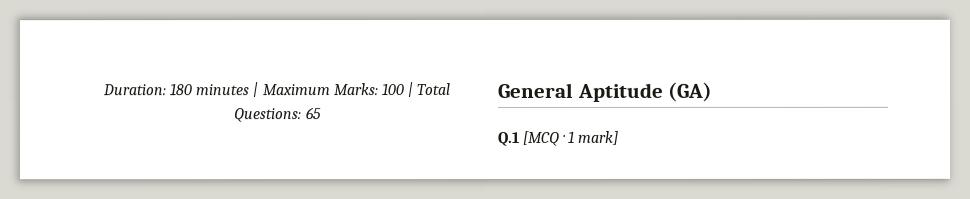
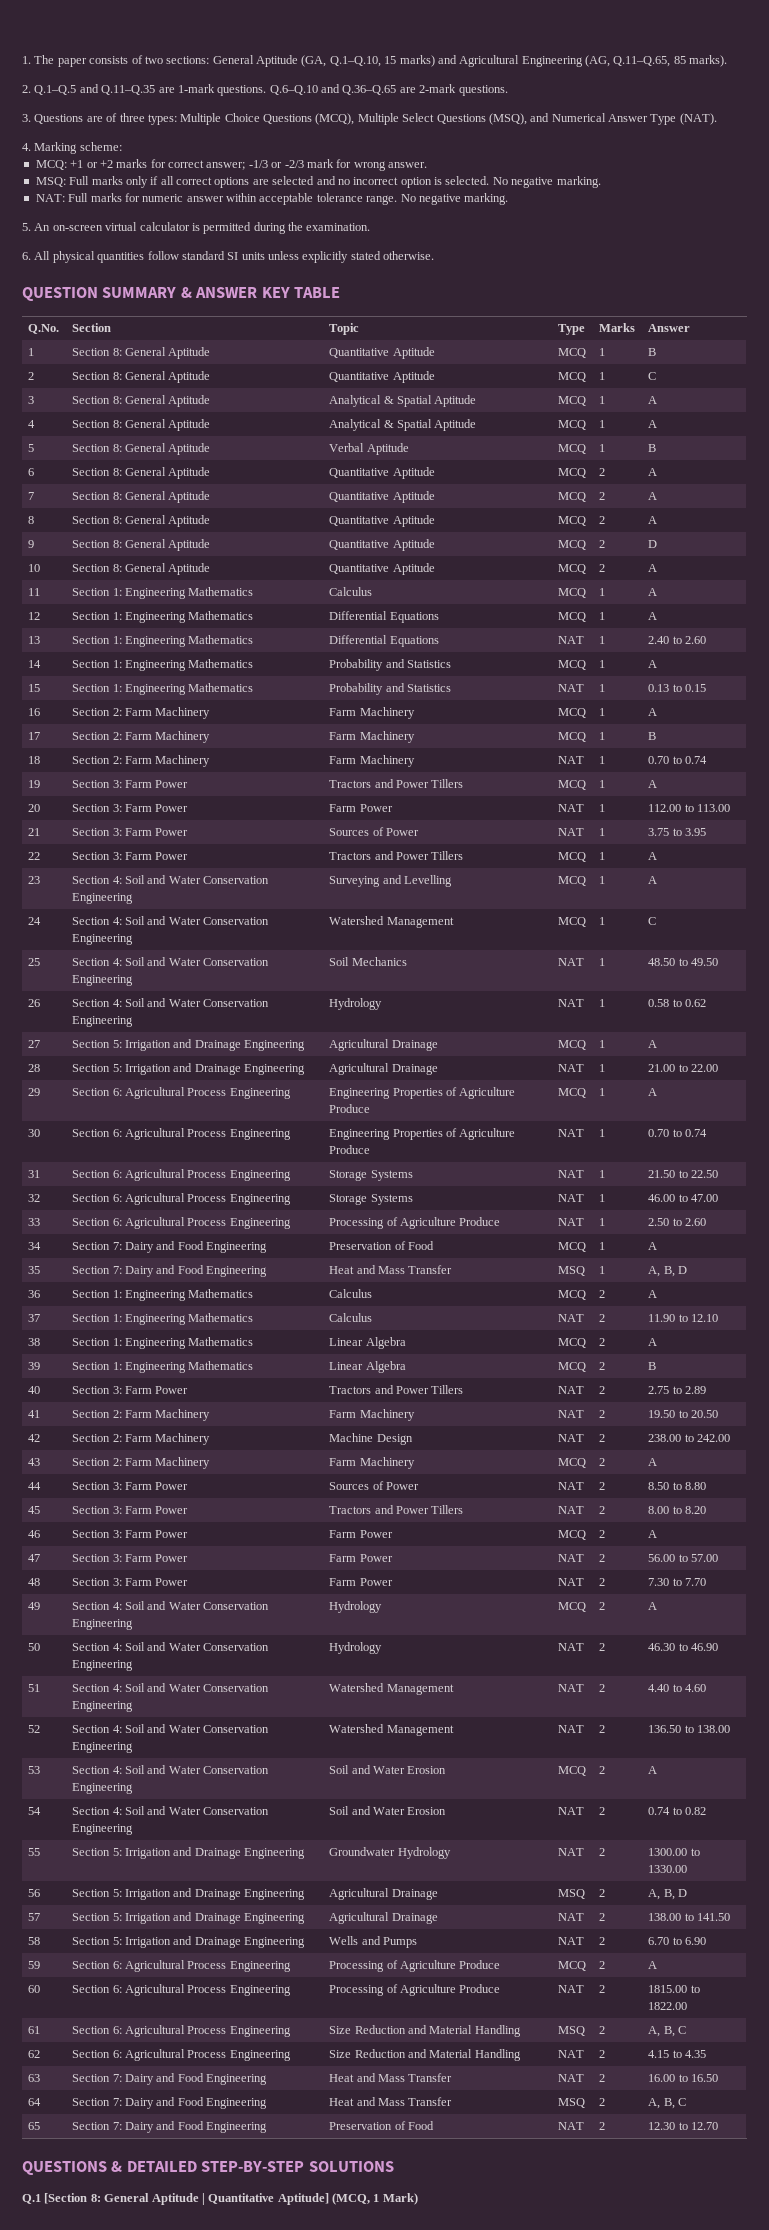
[101,82,451,98] [234,107,322,123] [497,81,714,102] [498,130,619,146] Duration: 180 minutes | Maximum Marks: 100 | Total Questions: 65 // General Aptitude (GA) // Q.1 [MCQ · 1 mark] -> [22,55,728,67] [22,84,508,96] [22,113,717,125] [22,142,122,154] [35,159,427,171] [35,176,601,188] [35,193,509,205] [22,222,371,234] [22,251,435,263] [22,287,341,301] [28,324,60,334] [72,323,112,332] [329,323,360,335] [558,324,586,335] [599,323,636,332] [648,324,691,332] [28,348,35,356] [72,347,211,359] [329,347,435,359] [558,348,587,358] [599,348,606,356] [648,348,657,356] [28,372,35,380] [72,371,211,383] [329,371,435,383] [558,372,587,382] [599,372,606,380] [648,372,657,380] [28,396,35,404] [72,395,211,407] [329,395,477,407] [558,396,587,406] [599,396,606,404] [648,396,658,404] [28,420,36,428] [72,419,211,431] [329,419,477,431] [558,420,587,430] [599,420,606,428] [648,420,658,428] [28,444,35,452] [72,443,211,455] [329,443,409,455] [558,444,587,454] [599,444,606,452] [648,444,657,452] [28,468,35,476] [72,467,211,479] [329,467,435,479] [558,468,587,478] [599,468,606,476] [648,468,658,476] [28,492,35,500] [72,491,211,503] [329,491,435,503] [558,492,587,502] [599,492,606,500] [648,492,658,500] [28,516,35,524] [72,515,211,527] [329,515,435,527] [558,516,587,526] [599,516,606,524] [648,516,658,524] [28,540,35,548] [72,539,211,551] [329,539,435,551] [558,540,587,550] [599,540,606,548] [648,540,658,548] [28,564,41,572] [72,563,211,575] [329,563,435,575] [558,564,587,574] [599,564,606,572] [648,564,658,572] [28,588,41,596] [72,587,254,599] [329,587,373,596] [558,588,587,598] [599,588,606,596] [648,588,658,596] [28,612,41,620] [72,611,254,623] [329,611,439,623] [558,612,587,622] [599,612,606,620] [648,612,658,620] [28,636,41,644] [72,635,254,647] [329,635,439,647] [558,636,585,644] [599,636,606,644] [648,636,706,644] [28,660,42,668] [72,659,254,671] [329,659,451,671] [558,660,587,670] [599,660,606,668] [648,660,658,668] [28,684,41,692] [72,683,254,695] [329,683,451,695] [558,684,585,692] [599,684,606,692] [648,684,706,692] [28,708,41,716] [72,707,211,719] [329,707,415,719] [558,708,587,718] [599,708,606,716] [648,708,658,716] [28,732,41,740] [72,731,211,743] [329,731,415,743] [558,732,587,742] [599,732,606,740] [648,732,657,740] [28,756,41,764] [72,755,211,767] [329,755,415,767] [558,756,585,764] [599,756,606,764] [648,756,707,764] [28,780,41,788] [72,780,189,788] [329,779,464,788] [558,780,587,790] [599,780,606,788] [648,780,658,788] [28,804,41,812] [72,804,189,812] [329,804,393,812] [558,804,585,812] [599,804,606,812] [648,804,730,812] [28,828,41,836] [72,828,189,836] [329,827,419,836] [558,828,585,836] [599,828,606,836] [648,828,706,836] [28,852,41,860] [72,852,189,860] [329,851,464,860] [558,852,587,862] [599,852,606,860] [648,852,658,860] [28,876,41,884] [72,875,270,884] [72,893,134,904] [329,875,452,887] [558,876,587,886] [599,876,606,884] [648,876,658,884] [28,917,42,925] [72,916,270,925] [72,934,134,945] [329,916,454,928] [558,917,587,927] [599,917,606,925] [648,917,657,925] [28,958,41,966] [72,957,270,966] [72,975,134,986] [329,957,407,966] [558,958,585,966] [599,958,606,966] [648,958,718,966] [28,999,41,1007] [72,998,270,1007] [72,1016,134,1027] [329,998,383,1010] [558,999,585,1007] [599,999,606,1007] [648,999,706,1007] [28,1040,41,1048] [72,1039,306,1051] [329,1039,438,1051] [558,1040,587,1050] [599,1040,606,1048] [648,1040,658,1048] [28,1064,41,1072] [72,1063,306,1075] [329,1063,438,1075] [558,1064,585,1072] [599,1064,606,1072] [648,1064,718,1072] [28,1088,41,1096] [72,1087,291,1099] [329,1087,516,1099] [329,1104,371,1113] [558,1088,587,1098] [599,1088,606,1096] [648,1088,658,1096] [28,1129,41,1137] [72,1128,291,1140] [329,1128,516,1140] [329,1145,371,1154] [558,1129,585,1137] [599,1129,606,1137] [648,1129,707,1137] [28,1170,41,1178] [72,1169,291,1181] [329,1170,413,1181] [558,1170,585,1178] [599,1170,606,1178] [648,1170,718,1178] [28,1194,41,1202] [72,1193,291,1205] [329,1194,413,1205] [558,1194,585,1202] [599,1194,606,1202] [648,1194,718,1202] [28,1218,41,1226] [72,1217,291,1229] [329,1217,501,1229] [558,1218,585,1226] [599,1218,606,1226] [648,1218,706,1226] [28,1242,42,1250] [72,1241,268,1253] [329,1241,434,1250] [558,1242,587,1252] [599,1242,606,1250] [648,1242,658,1250] [28,1266,41,1274] [72,1265,268,1277] [329,1265,453,1274] [558,1266,586,1276] [599,1266,606,1274] [648,1266,687,1277] [28,1290,41,1298] [72,1289,254,1301] [329,1289,373,1298] [558,1290,587,1300] [599,1290,606,1298] [648,1290,658,1298] [28,1314,41,1322] [72,1313,254,1325] [329,1313,373,1322] [558,1314,585,1322] [599,1314,606,1322] [648,1314,718,1322] [28,1338,41,1346] [72,1337,254,1349] [329,1337,406,1349] [558,1338,587,1348] [599,1338,606,1346] [648,1338,658,1346] [28,1362,41,1370] [72,1361,254,1373] [329,1361,406,1373] [558,1362,587,1372] [599,1362,606,1370] [648,1362,657,1370] [28,1386,41,1394] [72,1386,189,1394] [329,1385,464,1394] [558,1386,585,1394] [599,1386,606,1394] [648,1386,706,1394] [28,1410,41,1418] [72,1409,211,1421] [329,1409,415,1421] [558,1410,585,1418] [599,1410,606,1418] [648,1410,718,1418] [28,1434,41,1442] [72,1433,211,1445] [329,1433,413,1445] [558,1434,585,1442] [599,1434,606,1442] [648,1434,730,1442] [28,1458,41,1466] [72,1457,211,1469] [329,1457,415,1469] [558,1458,587,1468] [599,1458,606,1466] [648,1458,658,1466] [28,1482,42,1490] [72,1482,189,1490] [329,1481,419,1490] [558,1482,585,1490] [599,1482,606,1490] [648,1482,706,1490] [28,1506,41,1514] [72,1506,189,1514] [329,1505,464,1514] [558,1506,585,1514] [599,1506,606,1514] [648,1506,706,1514] [28,1530,41,1538] [72,1530,189,1538] [329,1530,393,1538] [558,1530,587,1540] [599,1530,606,1538] [648,1530,658,1538] [28,1554,41,1562] [72,1554,189,1562] [329,1554,393,1562] [558,1554,585,1562] [599,1554,606,1562] [648,1554,718,1562] [28,1578,41,1586] [72,1578,189,1586] [329,1578,393,1586] [558,1578,585,1586] [599,1578,606,1586] [648,1578,706,1586] [28,1602,41,1610] [72,1601,270,1610] [72,1619,134,1630] [329,1601,383,1613] [558,1602,587,1612] [599,1602,606,1610] [648,1602,658,1610] [28,1643,41,1651] [72,1642,270,1651] [72,1660,134,1671] [329,1642,383,1654] [558,1643,585,1651] [599,1643,606,1651] [648,1643,718,1651] [28,1684,41,1692] [72,1683,270,1692] [72,1701,134,1712] [329,1683,454,1695] [558,1684,585,1692] [599,1684,606,1692] [648,1684,706,1692] [28,1725,41,1733] [72,1724,270,1733] [72,1742,134,1753] [329,1724,454,1736] [558,1725,585,1733] [599,1725,606,1733] [648,1725,730,1733] [28,1766,41,1774] [72,1765,270,1774] [72,1783,134,1794] [329,1765,447,1774] [558,1766,587,1776] [599,1766,606,1774] [648,1766,658,1774] [28,1807,42,1815] [72,1806,270,1815] [72,1824,134,1835] [329,1806,447,1815] [558,1807,585,1815] [599,1807,606,1815] [648,1807,706,1815] [28,1848,41,1856] [72,1847,306,1859] [329,1847,451,1859] [558,1848,585,1856] [599,1848,606,1856] [648,1848,700,1856] [648,1865,688,1873] [28,1889,41,1897] [72,1888,306,1900] [329,1888,438,1900] [558,1889,586,1899] [599,1889,606,1897] [648,1889,687,1900] [28,1913,41,1921] [72,1912,306,1924] [329,1912,438,1924] [558,1913,585,1921] [599,1913,606,1921] [648,1913,730,1921] [28,1937,41,1945] [72,1936,306,1948] [329,1936,417,1948] [558,1937,585,1945] [599,1937,606,1945] [648,1937,706,1945] [28,1961,41,1969] [72,1960,291,1972] [329,1960,501,1972] [558,1961,587,1971] [599,1961,606,1969] [648,1961,658,1969] [28,1985,41,1993] [72,1984,291,1996] [329,1984,501,1996] [558,1985,585,1993] [599,1985,606,1993] [648,1985,700,1993] [648,2002,688,2010] [28,2026,41,2034] [72,2025,291,2037] [329,2025,521,2037] [558,2026,586,2036] [599,2026,606,2034] [648,2026,686,2037] [28,2050,41,2058] [72,2049,291,2061] [329,2049,521,2061] [558,2050,585,2058] [599,2050,606,2058] [648,2050,706,2058] [28,2074,41,2082] [72,2073,268,2085] [329,2073,453,2082] [558,2074,585,2082] [599,2074,606,2082] [648,2074,718,2082] [28,2098,42,2106] [72,2097,268,2109] [329,2097,453,2106] [558,2098,586,2108] [599,2098,606,2106] [648,2098,686,2109] [28,2122,41,2130] [72,2121,268,2133] [329,2121,434,2130] [558,2122,585,2130] [599,2122,606,2130] [648,2122,718,2130] [22,2161,394,2175] [22,2193,418,2205] 1. The paper consists of two sections: General Aptitude (GA, Q.1–Q.10, 15 marks) and Agricultural Engineering (AG, Q.11–Q.65, 85 marks). // 2. Q.1–Q.5 and Q.11–Q.35 are 1-mark questions. Q.6–Q.10 and Q.36–Q.65 are 2-mark questions. // 3. Questions are of three types: Multiple Choice Questions (MCQ), Multiple Select Questions (MSQ), and Numerical Answer Type (NAT). // 4. Marking scheme: // MCQ: +1 or +2 marks for correct answer; -1/3 or -2/3 mark for wrong answer. // MSQ: Full marks only if all correct options are selected and no incorrect option is selected. No negative marking. // NAT: Full marks for numeric answer within acceptable tolerance range. No negative marking. // 5. An on-screen virtual calculator is permitted during the examination. // 6. All physical quantities follow standard SI units unless explicitly stated otherwise. // QUESTION SUMMARY & ANSWER KEY TABLE // Q.No. | Section | Topic | Type | Marks | Answer // 1 | Section 8: General Aptitude | Quantitative Aptitude | MCQ | 1 | B // 2 | Section 8: General Aptitude | Quantitative Aptitude | MCQ | 1 | C // 3 | Section 8: General Aptitude | Analytical & Spatial Aptitude | MCQ | 1 | A // 4 | Section 8: General Aptitude | Analytical & Spatial Aptitude | MCQ | 1 | A // 5 | Section 8: General Aptitude | Verbal Aptitude | MCQ | 1 | B // 6 | Section 8: General Aptitude | Quantitative Aptitude | MCQ | 2 | A // 7 | Section 8: General Aptitude | Quantitative Aptitude | MCQ | 2 | A // 8 | Section 8: General Aptitude | Quantitative Aptitude | MCQ | 2 | A // 9 | Section 8: General Aptitude | Quantitative Aptitude | MCQ | 2 | D // 10 | Section 8: General Aptitude | Quantitative Aptitude | MCQ | 2 | A // 11 | Section 1: Engineering Mathematics | Calculus | MCQ | 1 | A // 12 | Section 1: Engineering Mathematics | Differential Equations | MCQ | 1 | A // 13 | Section 1: Engineering Mathematics | Differential Equations | NAT | 1 | 2.40 to 2.60 // 14 | Section 1: Engineering Mathematics | Probability and Statistics | MCQ | 1 | A // 15 | Section 1: Engineering Mathematics | Probability and Statistics | NAT | 1 | 0.13 to 0.15 // 16 | Section 2: Farm Machinery | Farm Machinery | MCQ | 1 | A // 17 | Section 2: Farm Machinery | Farm Machinery | MCQ | 1 | B // 18 | Section 2: Farm Machinery | Farm Machinery | NAT | 1 | 0.70 to 0.74 // 19 | Section 3: Farm Power | Tractors and Power Tillers | MCQ | 1 | A // 20 | Section 3: Farm Power | Farm Power | NAT | 1 | 112.00 to 113.00 // 21 | Section 3: Farm Power | Sources of Power | NAT | 1 | 3.75 to 3.95 // 22 | Section 3: Farm Power | Tractors and Power Tillers | MCQ | 1 | A // 23 | Section 4: Soil and Water Conservation Engineering | Surveying and Levelling | MCQ | 1 | A // 24 | Section 4: Soil and Water Conservation Engineering | Watershed Management | MCQ | 1 | C // 25 | Section 4: Soil and Water Conservation Engineering | Soil Mechanics | NAT | 1 | 48.50 to 49.50 // 26 | Section 4: Soil and Water Conservation Engineering | Hydrology | NAT | 1 | 0.58 to 0.62 // 27 | Section 5: Irrigation and Drainage Engineering | Agricultural Drainage | MCQ | 1 | A // 28 | Section 5: Irrigation and Drainage Engineering | Agricultural Drainage | NAT | 1 | 21.00 to 22.00 // 29 | Section 6: Agricultural Process Engineering | Engineering Properties of Agriculture Produce | MCQ | 1 | A // 30 | Section 6: Agricultural Process Engineering | Engineering Properties of Agriculture Produce | NAT | 1 | 0.70 to 0.74 // 31 | Section 6: Agricultural Process Engineering | Storage Systems | NAT | 1 | 21.50 to 22.50 // 32 | Section 6: Agricultural Process Engineering | Storage Systems | NAT | 1 | 46.00 to 47.00 // 33 | Section 6: Agricultural Process Engineering | Processing of Agriculture Produce | NAT | 1 | 2.50 to 2.60 // 34 | Section 7: Dairy and Food Engineering | Preservation of Food | MCQ | 1 | A // 35 | Section 7: Dairy and Food Engineering | Heat and Mass Transfer | MSQ | 1 | A, B, D // 36 | Section 1: Engineering Mathematics | Calculus | MCQ | 2 | A // 37 | Section 1: Engineering Mathematics | Calculus | NAT | 2 | 11.90 to 12.10 // 38 | Section 1: Engineering Mathematics | Linear Algebra | MCQ | 2 | A // 39 | Section 1: Engineering Mathematics | Linear Algebra | MCQ | 2 | B // 40 | Section 3: Farm Power | Tractors and Power Tillers | NAT | 2 | 2.75 to 2.89 // 41 | Section 2: Farm Machinery | Farm Machinery | NAT | 2 | 19.50 to 20.50 // 42 | Section 2: Farm Machinery | Machine Design | NAT | 2 | 238.00 to 242.00 // 43 | Section 2: Farm Machinery | Farm Machinery | MCQ | 2 | A // 44 | Section 3: Farm Power | Sources of Power | NAT | 2 | 8.50 to 8.80 // 45 | Section 3: Farm Power | Tractors and Power Tillers | NAT | 2 | 8.00 to 8.20 // 46 | Section 3: Farm Power | Farm Power | MCQ | 2 | A // 47 | Section 3: Farm Power | Farm Power | NAT | 2 | 56.00 to 57.00 // 48 | Section 3: Farm Power | Farm Power | NAT | 2 | 7.30 to 7.70 // 49 | Section 4: Soil and Water Conservation Engineering | Hydrology | MCQ | 2 | A // 50 | Section 4: Soil and Water Conservation Engineering | Hydrology | NAT | 2 | 46.30 to 46.90 // 51 | Section 4: Soil and Water Conservation Engineering | Watershed Management | NAT | 2 | 4.40 to 4.60 // 52 | Section 4: Soil and Water Conservation Engineering | Watershed Management | NAT | 2 | 136.50 to 138.00 // 53 | Section 4: Soil and Water Conservation Engineering | Soil and Water Erosion | MCQ | 2 | A // 54 | Section 4: Soil and Water Conservation Engineering | Soil and Water Erosion | NAT | 2 | 0.74 to 0.82 // 55 | Section 5: Irrigation and Drainage Engineering | Groundwater Hydrology | NAT | 2 | 1300.00 to 1330.00 // 56 | Section 5: Irrigation and Drainage Engineering | Agricultural Drainage | MSQ | 2 | A, B, D // 57 | Section 5: Irrigation and Drainage Engineering | Agricultural Drainage | NAT | 2 | 138.00 to 141.50 // 58 | Section 5: Irrigation and Drainage Engineering | Wells and Pumps | NAT | 2 | 6.70 to 6.90 // 59 | Section 6: Agricultural Process Engineering | Processing of Agriculture Produce | MCQ | 2 | A // 60 | Section 6: Agricultural Process Engineering | Processing of Agriculture Produce | NAT | 2 | 1815.00 to 1822.00 // 61 | Section 6: Agricultural Process Engineering | Size Reduction and Material Handling | MSQ | 2 | A, B, C // 62 | Section 6: Agricultural Process Engineering | Size Reduction and Material Handling | NAT | 2 | 4.15 to 4.35 // 63 | Section 7: Dairy and Food Engineering | Heat and Mass Transfer | NAT | 2 | 16.00 to 16.50 // 64 | Section 7: Dairy and Food Engineering | Heat and Mass Transfer | MSQ | 2 | A, B, C // 65 | Section 7: Dairy and Food Engineering | Preservation of Food | NAT | 2 | 12.30 to 12.70 // QUESTIONS & DETAILED STEP-BY-STEP SOLUTIONS // Q.1 [Section 8: General Aptitude | Quantitative Aptitude] (MCQ, 1 Mark)

